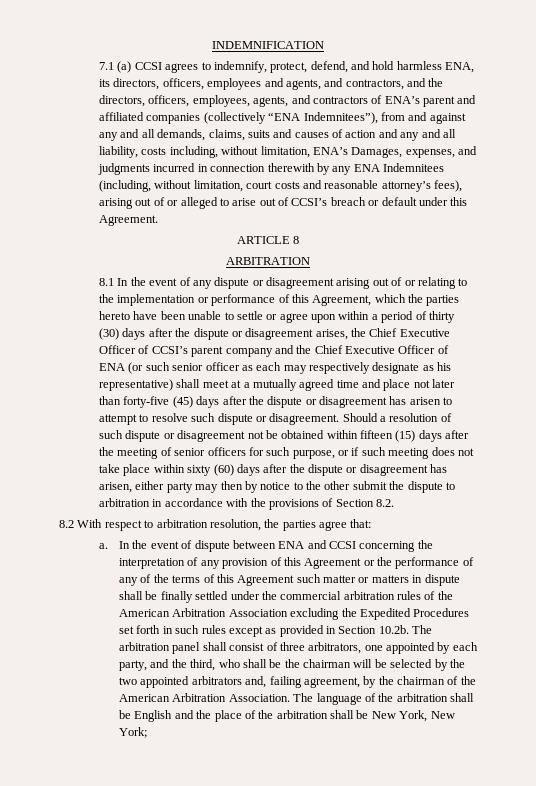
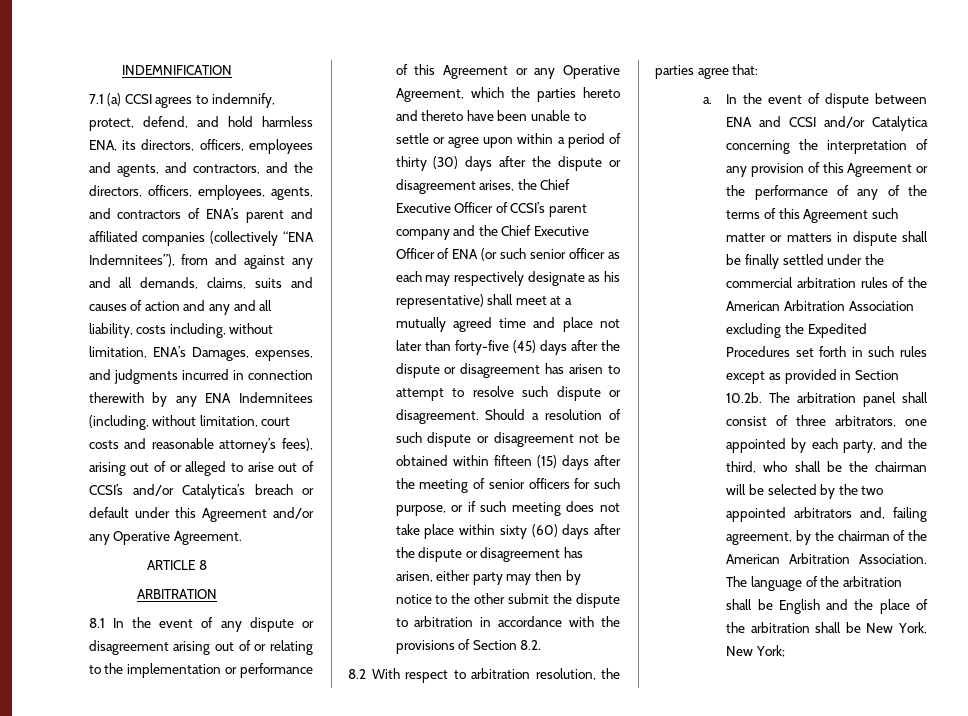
(328, 202) none -> [132,484,246,499] and/or Catalytica’s
(468, 201) none -> [201,507,314,522] [88,531,171,545] Agreement and/or any Operative
(309, 298) none -> [442,65,620,79] Agreement or any Operative
(131, 315) none -> [395,110,464,121] and thereto
(357, 545) none -> [824,116,928,131] and/or Catalytica

